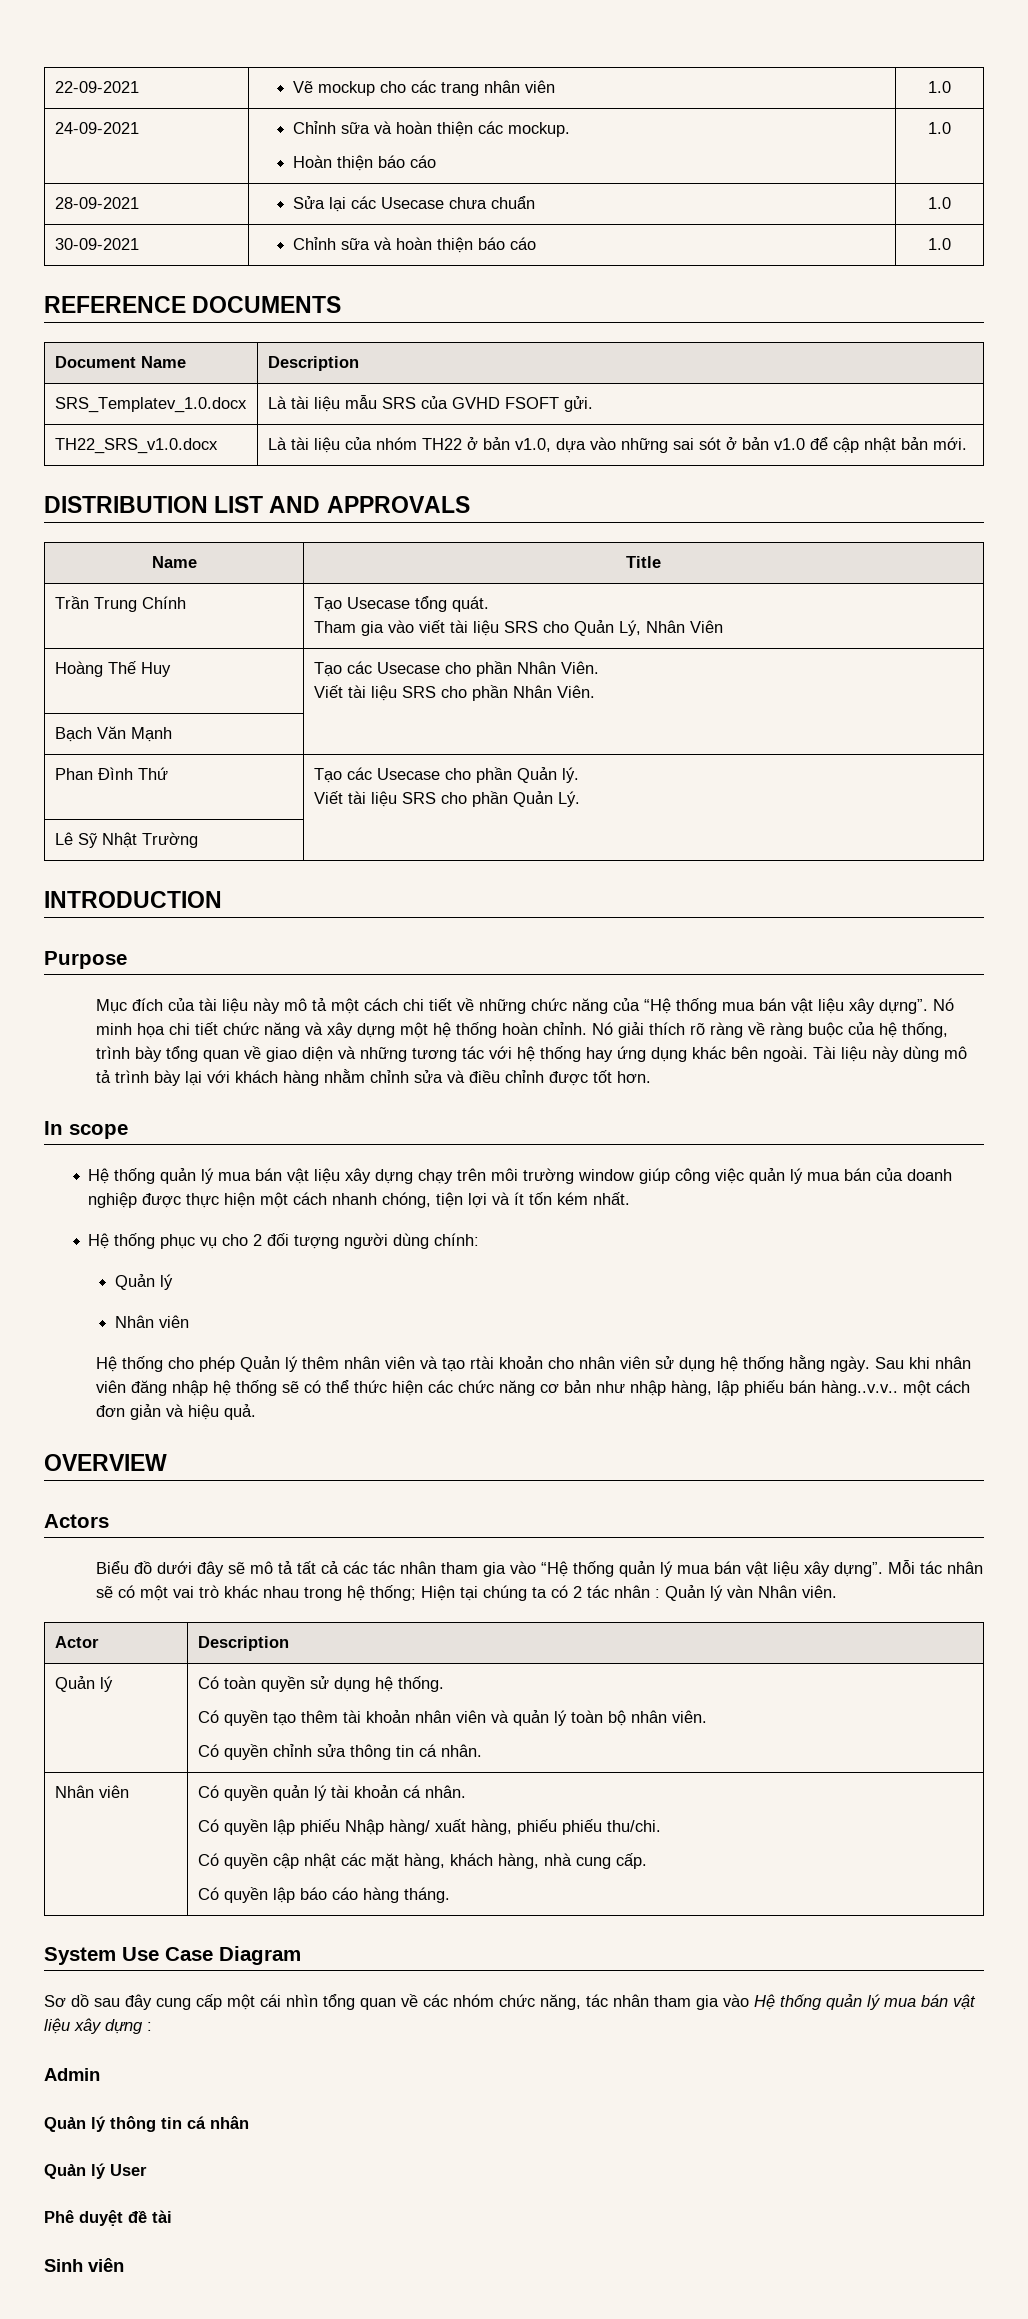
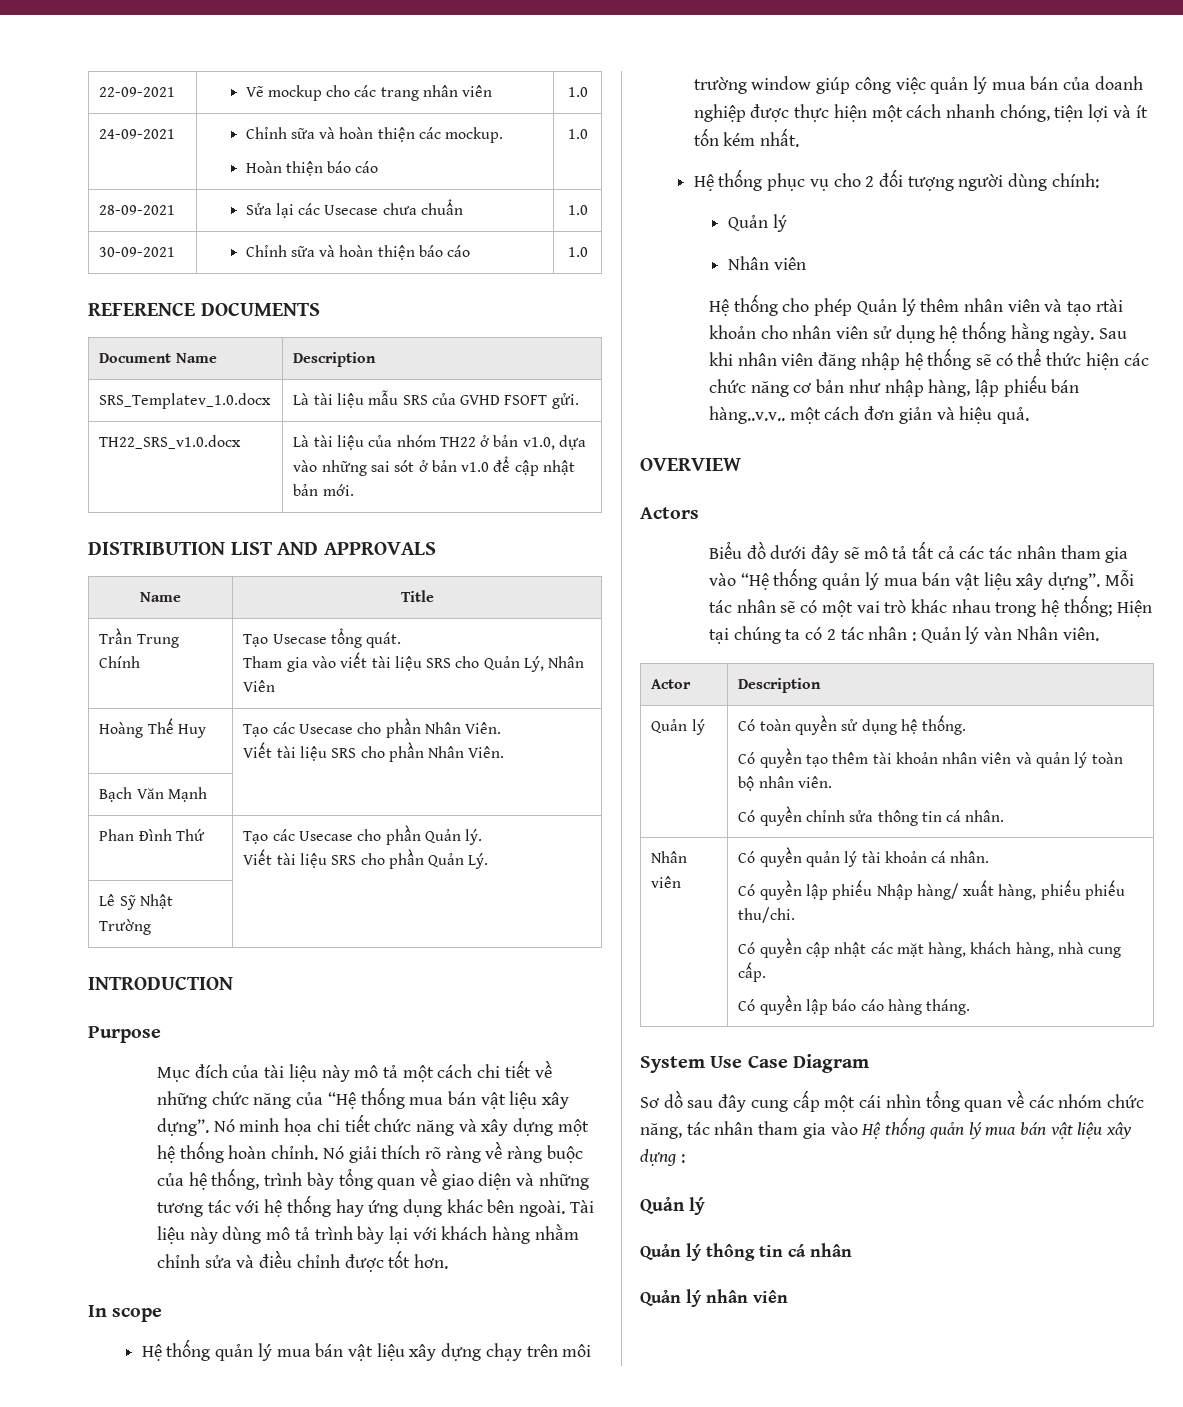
[44,2068,100,2081] Admin -> [640,1197,705,1215] Quản lý
[110,2164,147,2176] [44,2210,172,2226] [44,2259,83,2272] User // Phê duyệt đề tài // Sinh -> [706,1289,748,1303] nhân

